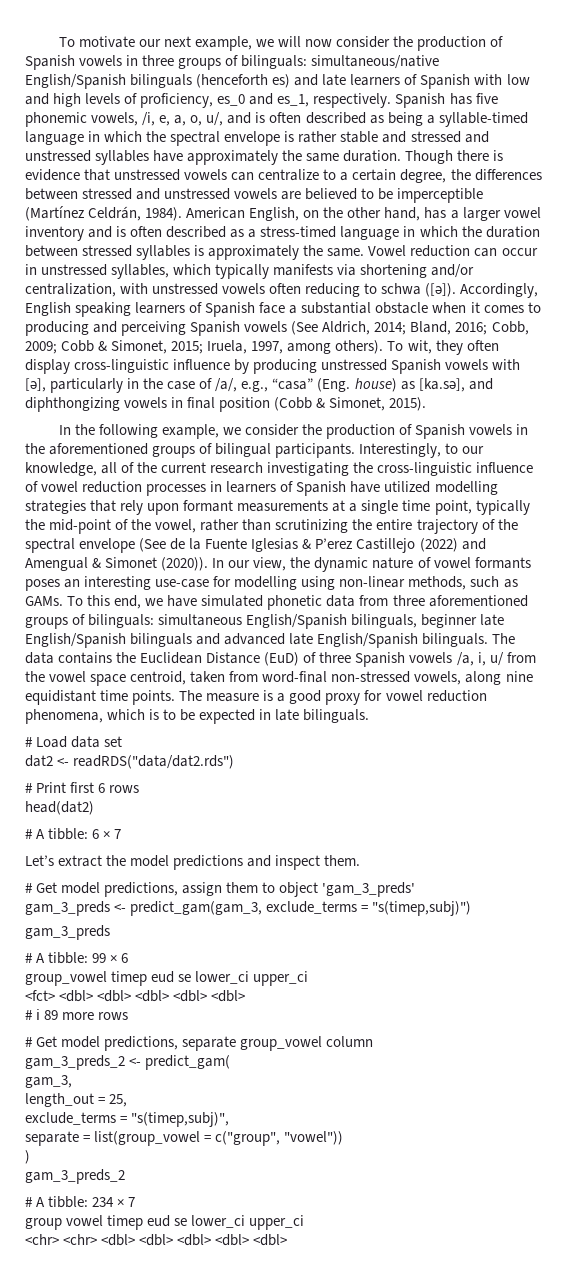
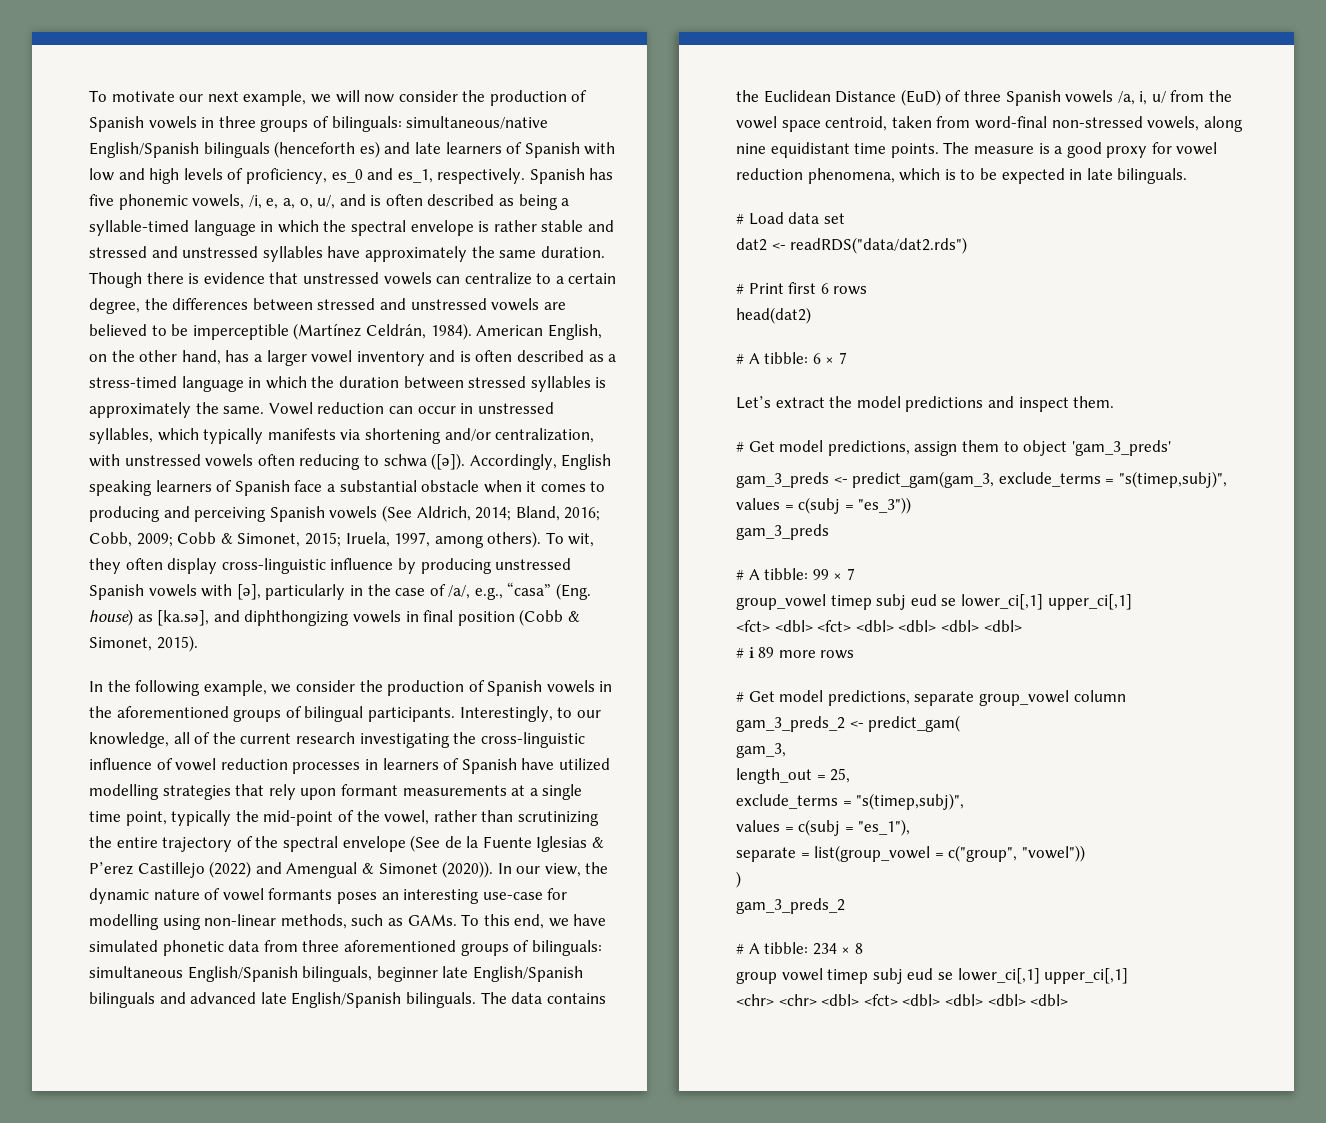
[372,901,472,916] "s(timep,subj)") -> [1118,471,1227,488] [736,497,912,514] "s(timep,subj)", values = c(subj = "es_3"))
[121,953,129,963] 6 -> [846,568,855,580] 7
[151,971,309,986] [25,990,94,1002] eud se lower_ci upper_ci // <fct> <dbl> -> [876,594,1132,610] [736,620,852,632] subj eud se lower_ci[,1] upper_ci[,1] // <fct> <dbl> <fct>
(230, 1119) none -> [736,819,911,836] // values = c(subj = "es_1"),
[128,1197,136,1207] 7 -> [854,943,863,954] 8
[147,1215,305,1230] eud se lower_ci upper_ci -> [872,968,1129,984] subj eud se lower_ci[,1] upper_ci[,1]
(136, 1240) none -> [863,994,898,1006] <fct>

